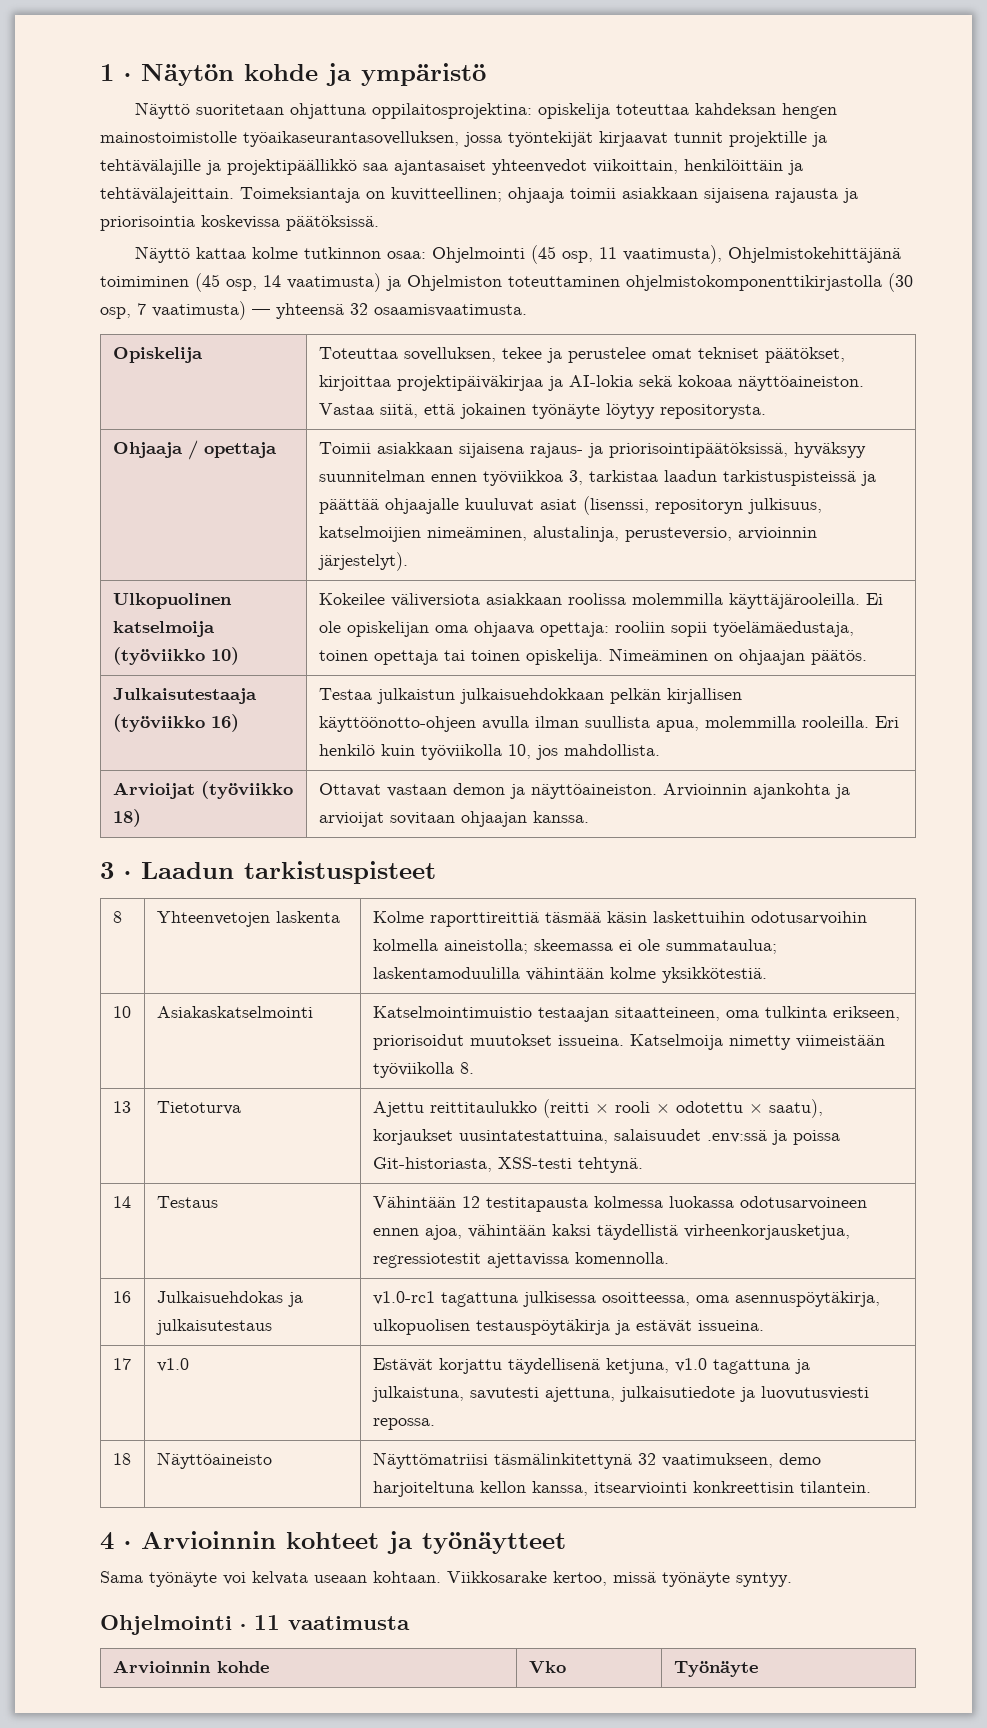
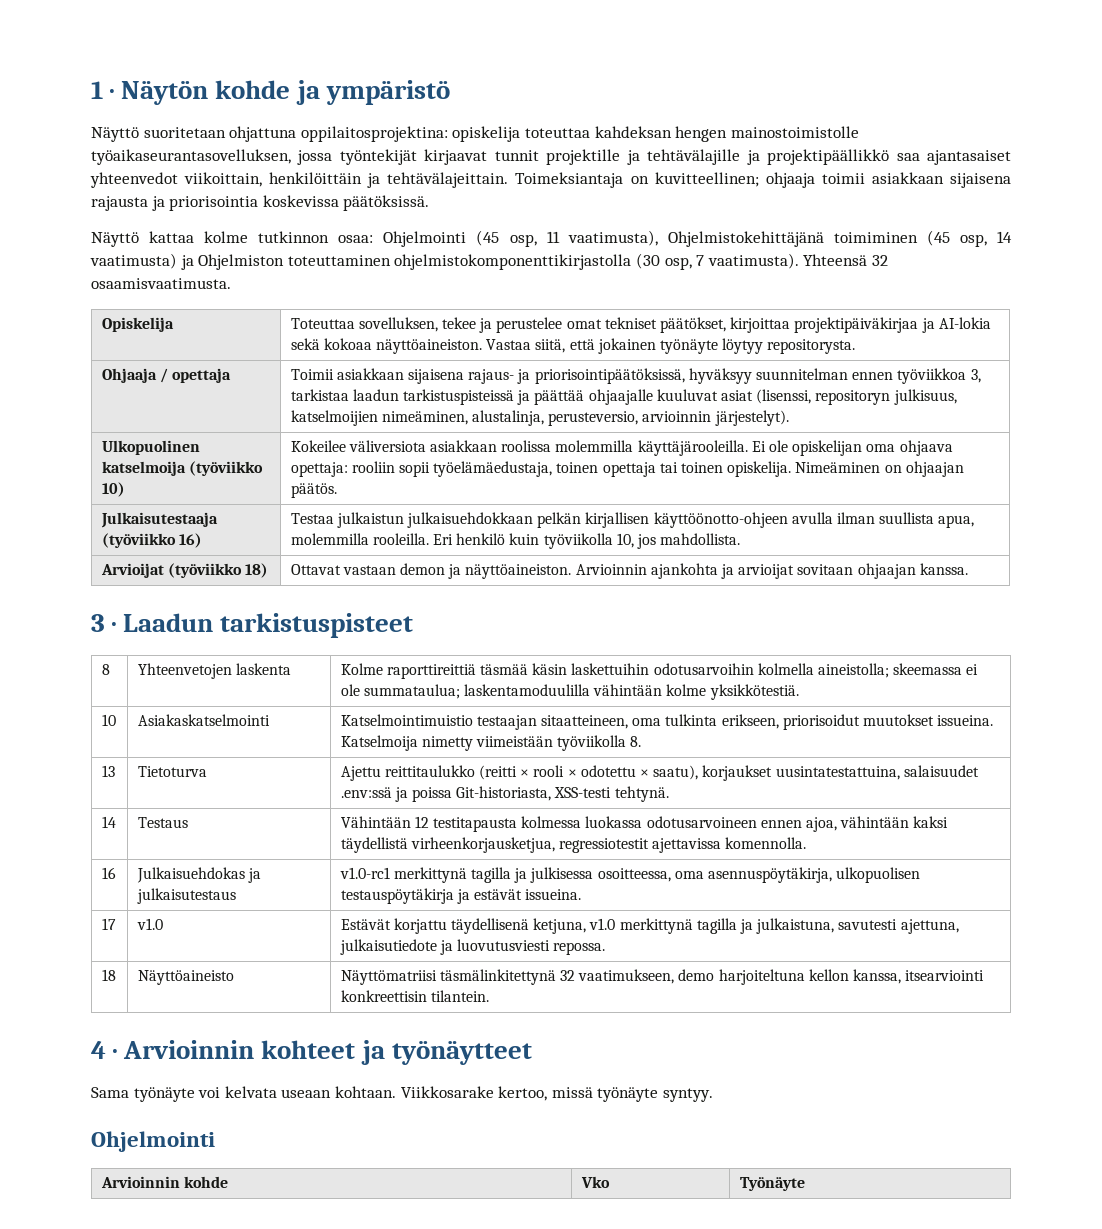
[152,301,344,320] vaatimusta) — yhteensä -> [707,253,868,269] vaatimusta). Yhteensä
[440,1292,518,1307] tagattuna -> [393,867,528,883] merkittynä tagilla ja
[712,1359,790,1374] tagattuna -> [619,918,737,934] merkittynä tagilla
[240,1615,410,1630] · 11 vaatimusta -> (215, 1141) none

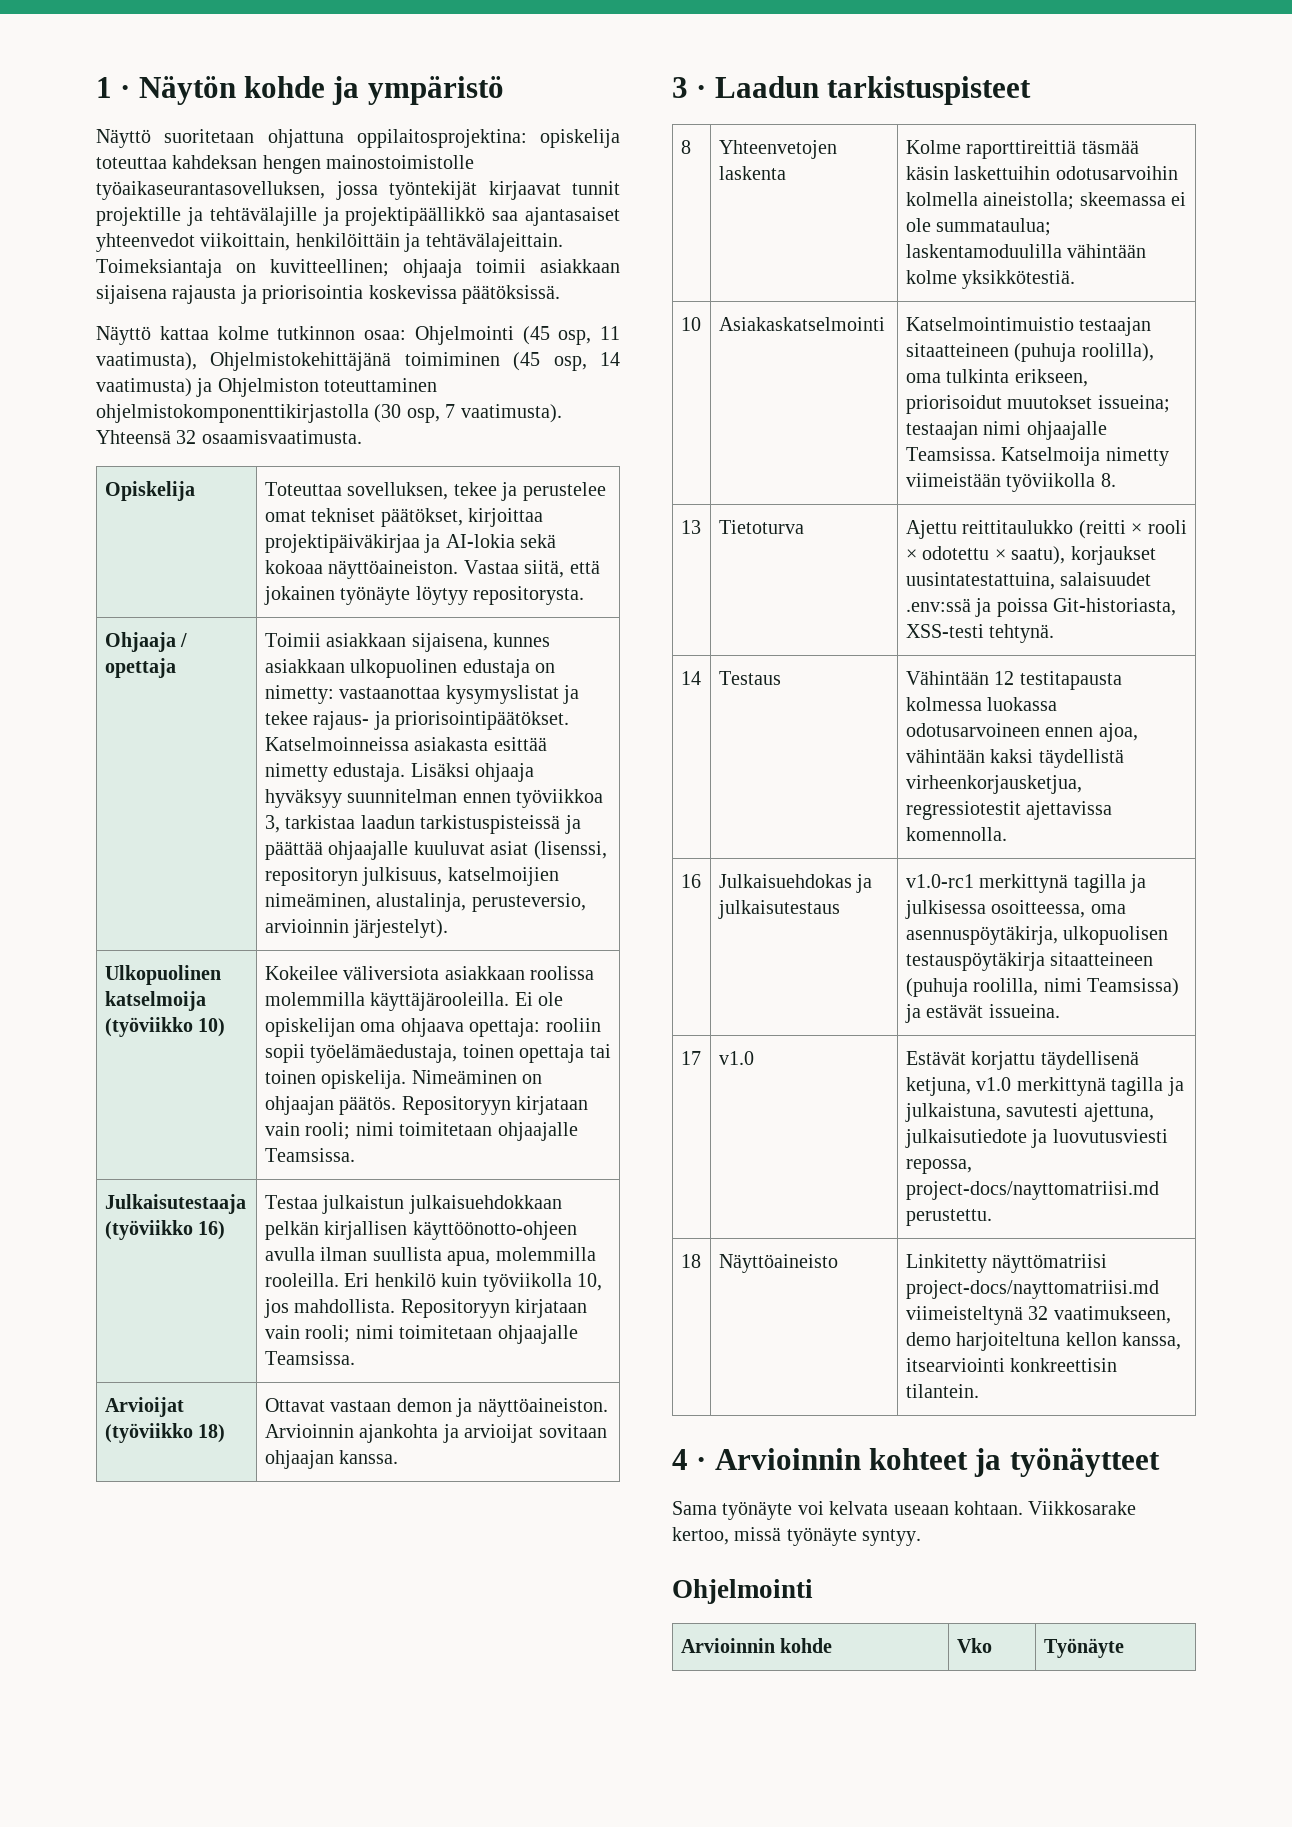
[408,368,685,384] sijaisena rajaus- ja priorisointipäätöksissä, -> [411,633,551,652] [264,659,556,678] [264,685,580,704] [264,711,570,730] [264,737,547,751] [264,763,535,782] sijaisena, kunnes asiakkaan ulkopuolinen edustaja on nimetty: vastaanottaa kysymyslistat ja tekee rajaus- ja priorisointipäätökset. Katselmoinneissa asiakasta esittää nimetty edustaja. Lisäksi ohjaaja
(337, 490) none -> [401,1096,589,1115] [264,1122,578,1141] [264,1148,355,1162] Repositoryyn kirjataan vain rooli; nimi toimitetaan ohjaajalle Teamsissa.
(741, 539) none -> [400,1299,588,1318] [264,1325,578,1344] [264,1351,355,1365] Repositoryyn kirjataan vain rooli; nimi toimitetaan ohjaajalle Teamsissa.
[541,715,629,729] sitaatteineen, -> [905,343,1154,362] sitaatteineen (puhuja roolilla),
[937,715,994,726] issueina. -> [1097,395,1170,413] [905,421,1107,440] [905,447,996,461] issueina; testaajan nimi ohjaajalle Teamsissa.
(454, 896) none -> [1050,952,1154,966] [905,978,1180,997] sitaatteineen (puhuja roolilla, nimi Teamsissa)
[553,942,606,955] repossa. -> [905,1159,972,1174] [905,1181,1159,1200] [905,1209,992,1226] repossa, project-docs/nayttomatriisi.md perustettu.
[340,969,556,985] Näyttömatriisi täsmälinkitettynä -> [905,1254,1108,1273] [905,1280,1159,1299] [905,1306,1023,1325] Linkitetty näyttömatriisi project-docs/nayttomatriisi.md viimeisteltynä

